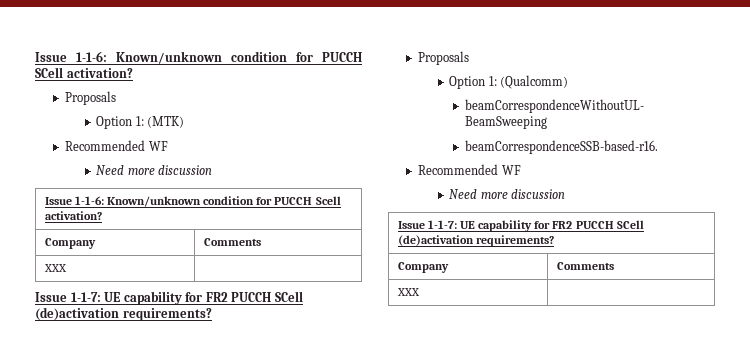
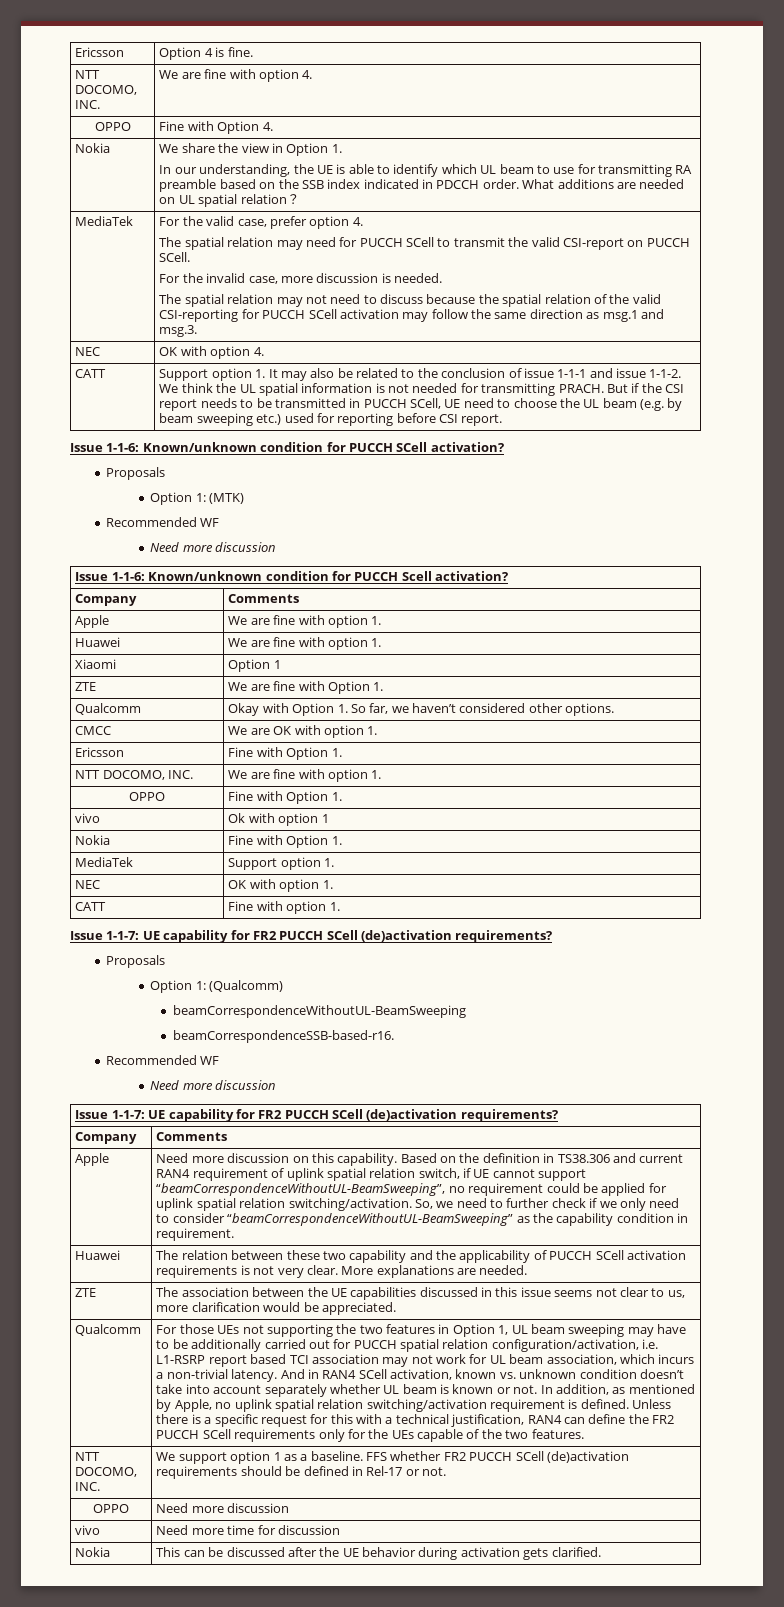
(35, 57) none -> [75,47,125,57] [159,47,253,60] [75,70,101,79] [75,85,138,95] [75,100,101,109] [159,69,313,82] [94,122,131,131] [159,121,273,134] [75,143,111,153] [159,143,342,156] [159,164,693,177] [159,179,685,192] [159,194,300,207] [75,216,134,226] [159,216,363,229] [159,237,690,250] [159,252,191,262] [159,273,443,284] [159,294,661,307] [159,309,664,322] [159,325,198,337] [75,347,101,356] [159,346,264,359] [75,369,107,378] [159,368,682,381] [159,383,685,396] [159,398,683,411] [159,413,503,426] Ericsson | Option 4 is fine. // NTT DOCOMO, INC. | We are fine with option 4. // OPPO | Fine with Option 4. // Nokia | We share the view in Option 1. // In our understanding, the UE is able to identify which UL beam to use for transmitting RA preamble based on the SSB index indicated in PDCCH order. What additions are needed on UL spatial relation？ // MediaTek | For the valid case, prefer option 4. // The spatial relation may need for PUCCH SCell to transmit the valid CSI-report on PUCCH SCell. // For the invalid case, more discussion is needed. // The spatial relation may not need to discuss because the spatial relation of the valid CSI-reporting for PUCCH SCell activation may follow the same direction as msg.1 and msg.3. // NEC | OK with option 4. // CATT | Support option 1. It may also be related to the conclusion of issue 1-1-1 and issue 1-1-2. We think the UL spatial information is not needed for transmitting PRACH. But if the CSI report needs to be transmitted in PUCCH SCell, UE need to choose the UL beam (e.g. by beam sweeping etc.) used for reporting before CSI report. //
[43,264,67,272] XXX | -> [75,615,110,628] [228,615,382,628] [75,637,121,647] [228,637,382,650] [75,659,117,669] [228,659,281,672] [75,682,97,691] [228,681,384,694] [75,703,142,715] [228,703,615,716] [75,726,112,735] [228,725,378,738] [75,747,125,757] [228,747,342,760] [75,770,194,780] [228,769,382,782] [129,792,165,801] [228,791,342,804] [75,813,101,823] [228,813,329,826] [75,835,111,845] [228,835,342,848] [75,857,134,867] [228,857,335,870] [75,880,101,889] [228,879,333,892] [75,902,107,911] [228,901,340,914] Apple | We are fine with option 1. // Huawei | We are fine with option 1. // Xiaomi | Option 1 // ZTE | We are fine with Option 1. // Qualcomm | Okay with Option 1. So far, we haven’t considered other options. // CMCC | We are OK with option 1. // Ericsson | Fine with Option 1. // NTT DOCOMO, INC. | We are fine with option 1. // OPPO | Fine with Option 1. // vivo | Ok with option 1 // Nokia | Fine with Option 1. // MediaTek | Support option 1. // NEC | OK with option 1. // CATT | Fine with option 1.
[396,288,420,296] XXX | -> [75,1153,110,1166] [156,1153,684,1166] [156,1168,587,1181] [156,1183,667,1196] [156,1198,680,1211] [156,1213,689,1226] [156,1228,235,1241] [75,1250,121,1260] [156,1250,686,1263] [156,1265,528,1278] [75,1288,97,1297] [156,1287,685,1300] [156,1302,396,1315] [75,1324,142,1336] [156,1324,687,1337] [156,1339,659,1352] [156,1354,695,1367] [156,1369,684,1382] [156,1384,695,1397] [156,1399,672,1412] [156,1414,675,1427] [156,1429,584,1442] [75,1452,101,1461] [75,1467,138,1477] [75,1482,101,1491] [156,1451,629,1464] [156,1466,447,1479] [93,1504,129,1513] [156,1503,290,1513] [75,1525,101,1535] [156,1525,340,1535] [75,1547,111,1557] [156,1547,601,1560] Apple | Need more discussion on this capability. Based on the definition in TS38.306 and current RAN4 requirement of uplink spatial relation switch, if UE cannot support “beamCorrespondenceWithoutUL-BeamSweeping”, no requirement could be applied for uplink spatial relation switching/activation. So, we need to further check if we only need to consider “beamCorrespondenceWithoutUL-BeamSweeping” as the capability condition in requirement. // Huawei | The relation between these two capability and the applicability of PUCCH SCell activation requirements is not very clear. More explanations are needed. // ZTE | The association between the UE capabilities discussed in this issue seems not clear to us, more clarification would be appreciated. // Qualcomm | For those UEs not supporting the two features in Option 1, UL beam sweeping may have to be additionally carried out for PUCCH spatial relation configuration/activation, i.e. L1-RSRP report based TCI association may not work for UL beam association, which incurs a non-trivial latency. And in RAN4 SCell activation, known vs. unknown condition doesn’t take into account separately whether UL beam is known or not. In addition, as mentioned by Apple, no uplink spatial relation switching/activation requirement is defined. Unless there is a specific request for this with a technical justification, RAN4 can define the FR2 PUCCH SCell requirements only for the UEs capable of the two features. // NTT DOCOMO, INC. | We support option 1 as a baseline. FFS whether FR2 PUCCH SCell (de)activation requirements should be defined in Rel-17 or not. // OPPO | Need more discussion // vivo | Need more time for discussion // Nokia | This can be discussed after the UE behavior during activation gets clarified.

